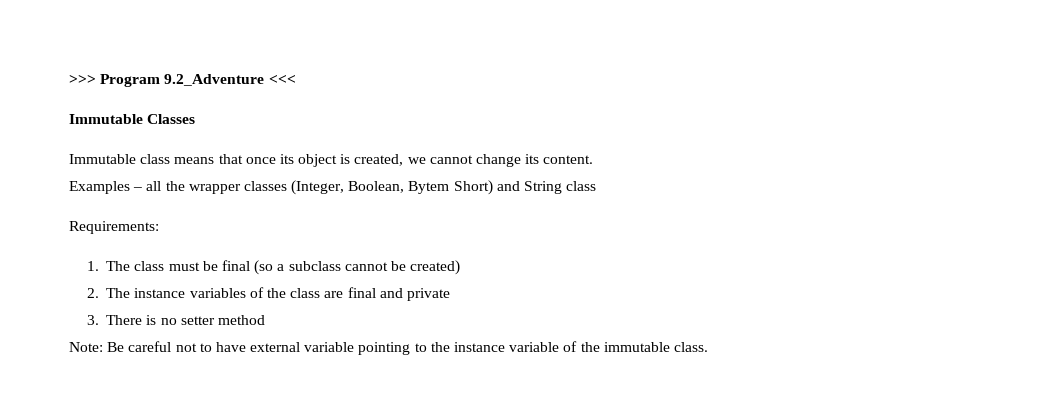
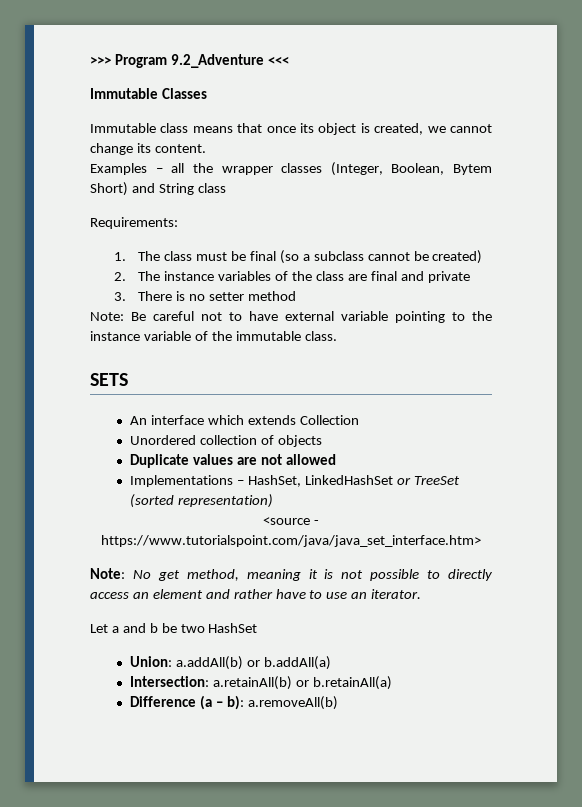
(708, 347) none -> [90,373,128,386] [130,415,359,425] [130,435,322,447] [130,454,336,468] [130,475,460,487] [130,494,274,508] [263,517,319,525] [101,535,481,547] [90,568,493,581] [90,589,422,599] [90,623,258,633] [130,656,331,670] [130,676,392,690] [130,695,338,710] // SETS // An interface which extends Collection // Unordered collection of objects // Duplicate values are not allowed // Implementations – HashSet, LinkedHashSet or TreeSet (sorted representation) // <source - https://www.tutorialspoint.com/java/java_set_interface.htm> // Note: No get method, meaning it is not possible to directly access an element and rather have to use an iterator. // Let a and b be two HashSet // Union: a.addAll(b) or b.addAll(a) // Intersection: a.retainAll(b) or b.retainAll(a) // Difference (a – b): a.removeAll(b)

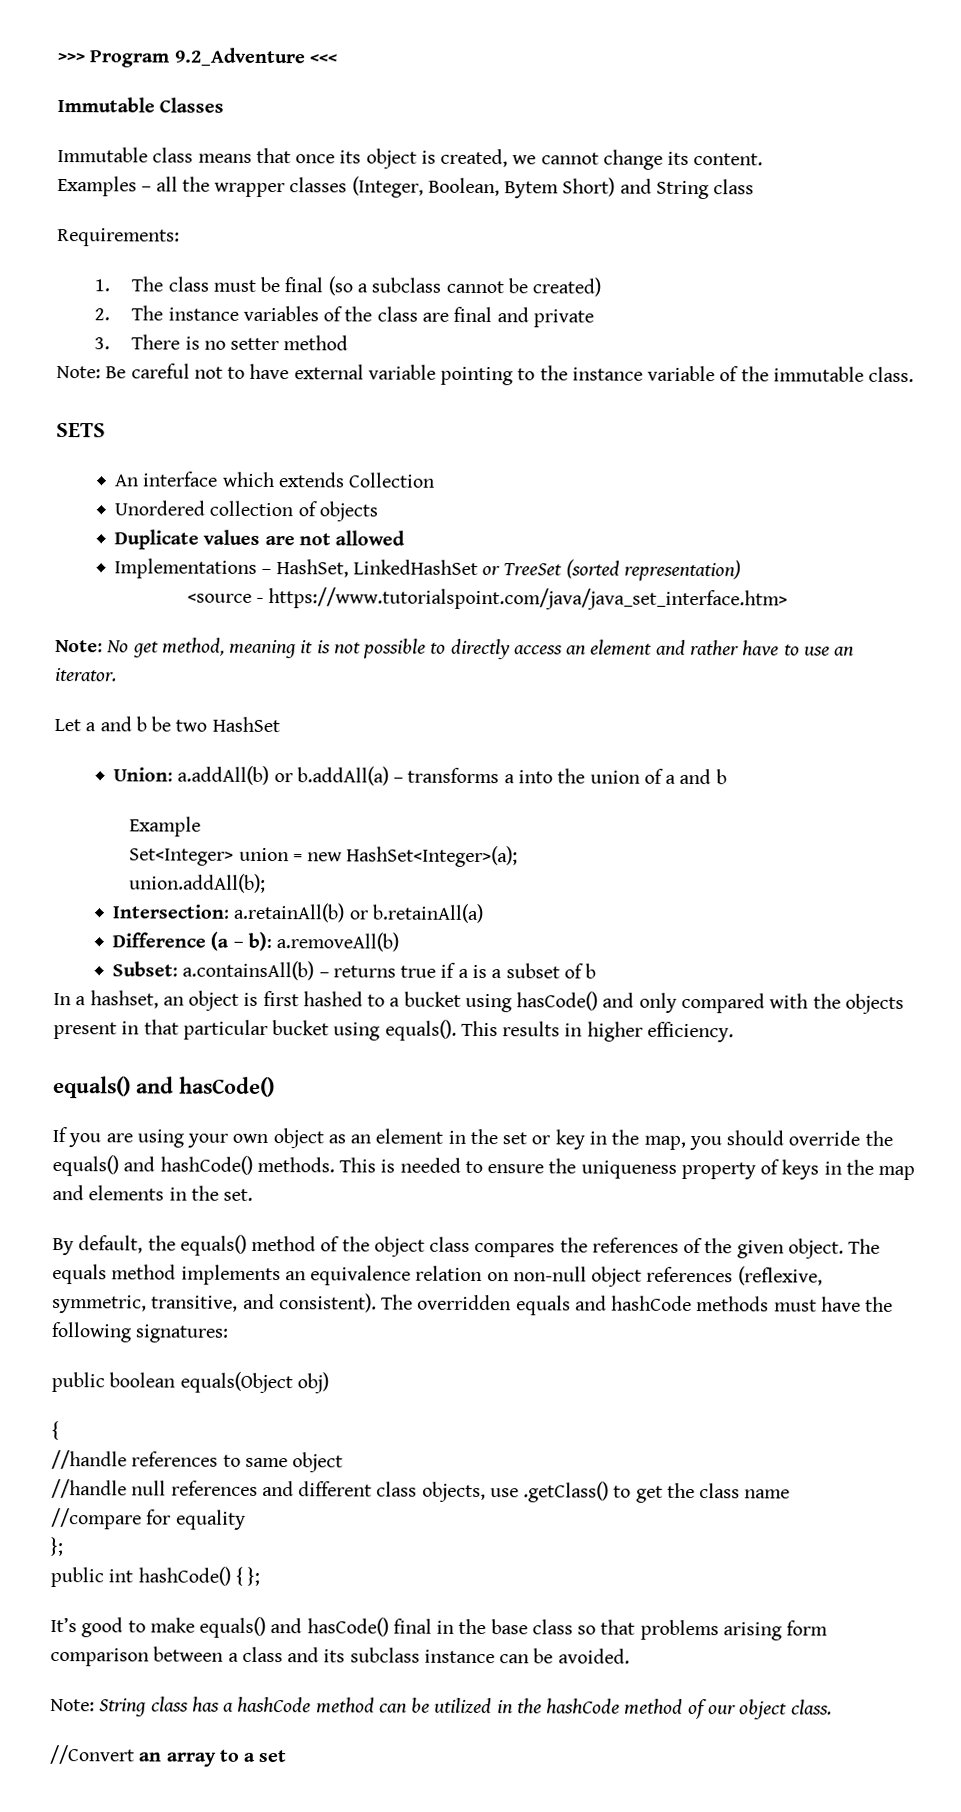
(331, 663) none -> [393,767,727,785] [129,816,202,837] [129,845,519,868] [129,873,267,893] – transforms a into the union of a and b // Example // Set<Integer> union = new HashSet<Integer>(a); // union.addAll(b);
(338, 703) none -> [112,960,597,981] [53,990,904,1014] [53,1019,734,1043] [53,1075,275,1099] [52,1126,893,1151] [52,1154,916,1181] [52,1184,254,1201] [52,1234,881,1259] [52,1263,823,1287] [52,1293,894,1316] [51,1321,230,1343] [51,1371,329,1394] [51,1420,59,1441] [51,1449,344,1473] [51,1478,791,1503] [51,1507,246,1530] [50,1536,64,1557] [50,1566,261,1588] [50,1616,829,1641] [50,1646,630,1667] [50,1696,832,1720] [49,1744,288,1767] // Subset: a.containsAll(b) – returns true if a is a subset of b // In a hashset, an object is first hashed to a bucket using hasCode() and only compared with the objects present in that particular bucket using equals(). This results in higher efficiency. // equals() and hasCode() // If you are using your own object as an element in the set or key in the map, you should override the equals() and hashCode() methods. This is needed to ensure the uniqueness property of keys in the map and elements in the set. // By default, the equals() method of the object class compares the references of the given object. The equals method implements an equivalence relation on non-null object references (reflexive, symmetric, transitive, and consistent). The overridden equals and hashCode methods must have the following signatures: // public boolean equals(Object obj) // { // //handle references to same object // //handle null references and different class objects, use .getClass() to get the class name // //compare for equality // }; // public int hashCode() { }; // It’s good to make equals() and hasCode() final in the base class so that problems arising form comparison between a class and its subclass instance can be avoided. // Note: String class has a hashCode method can be utilized in the hashCode method of our object class. // //Convert an array to a set

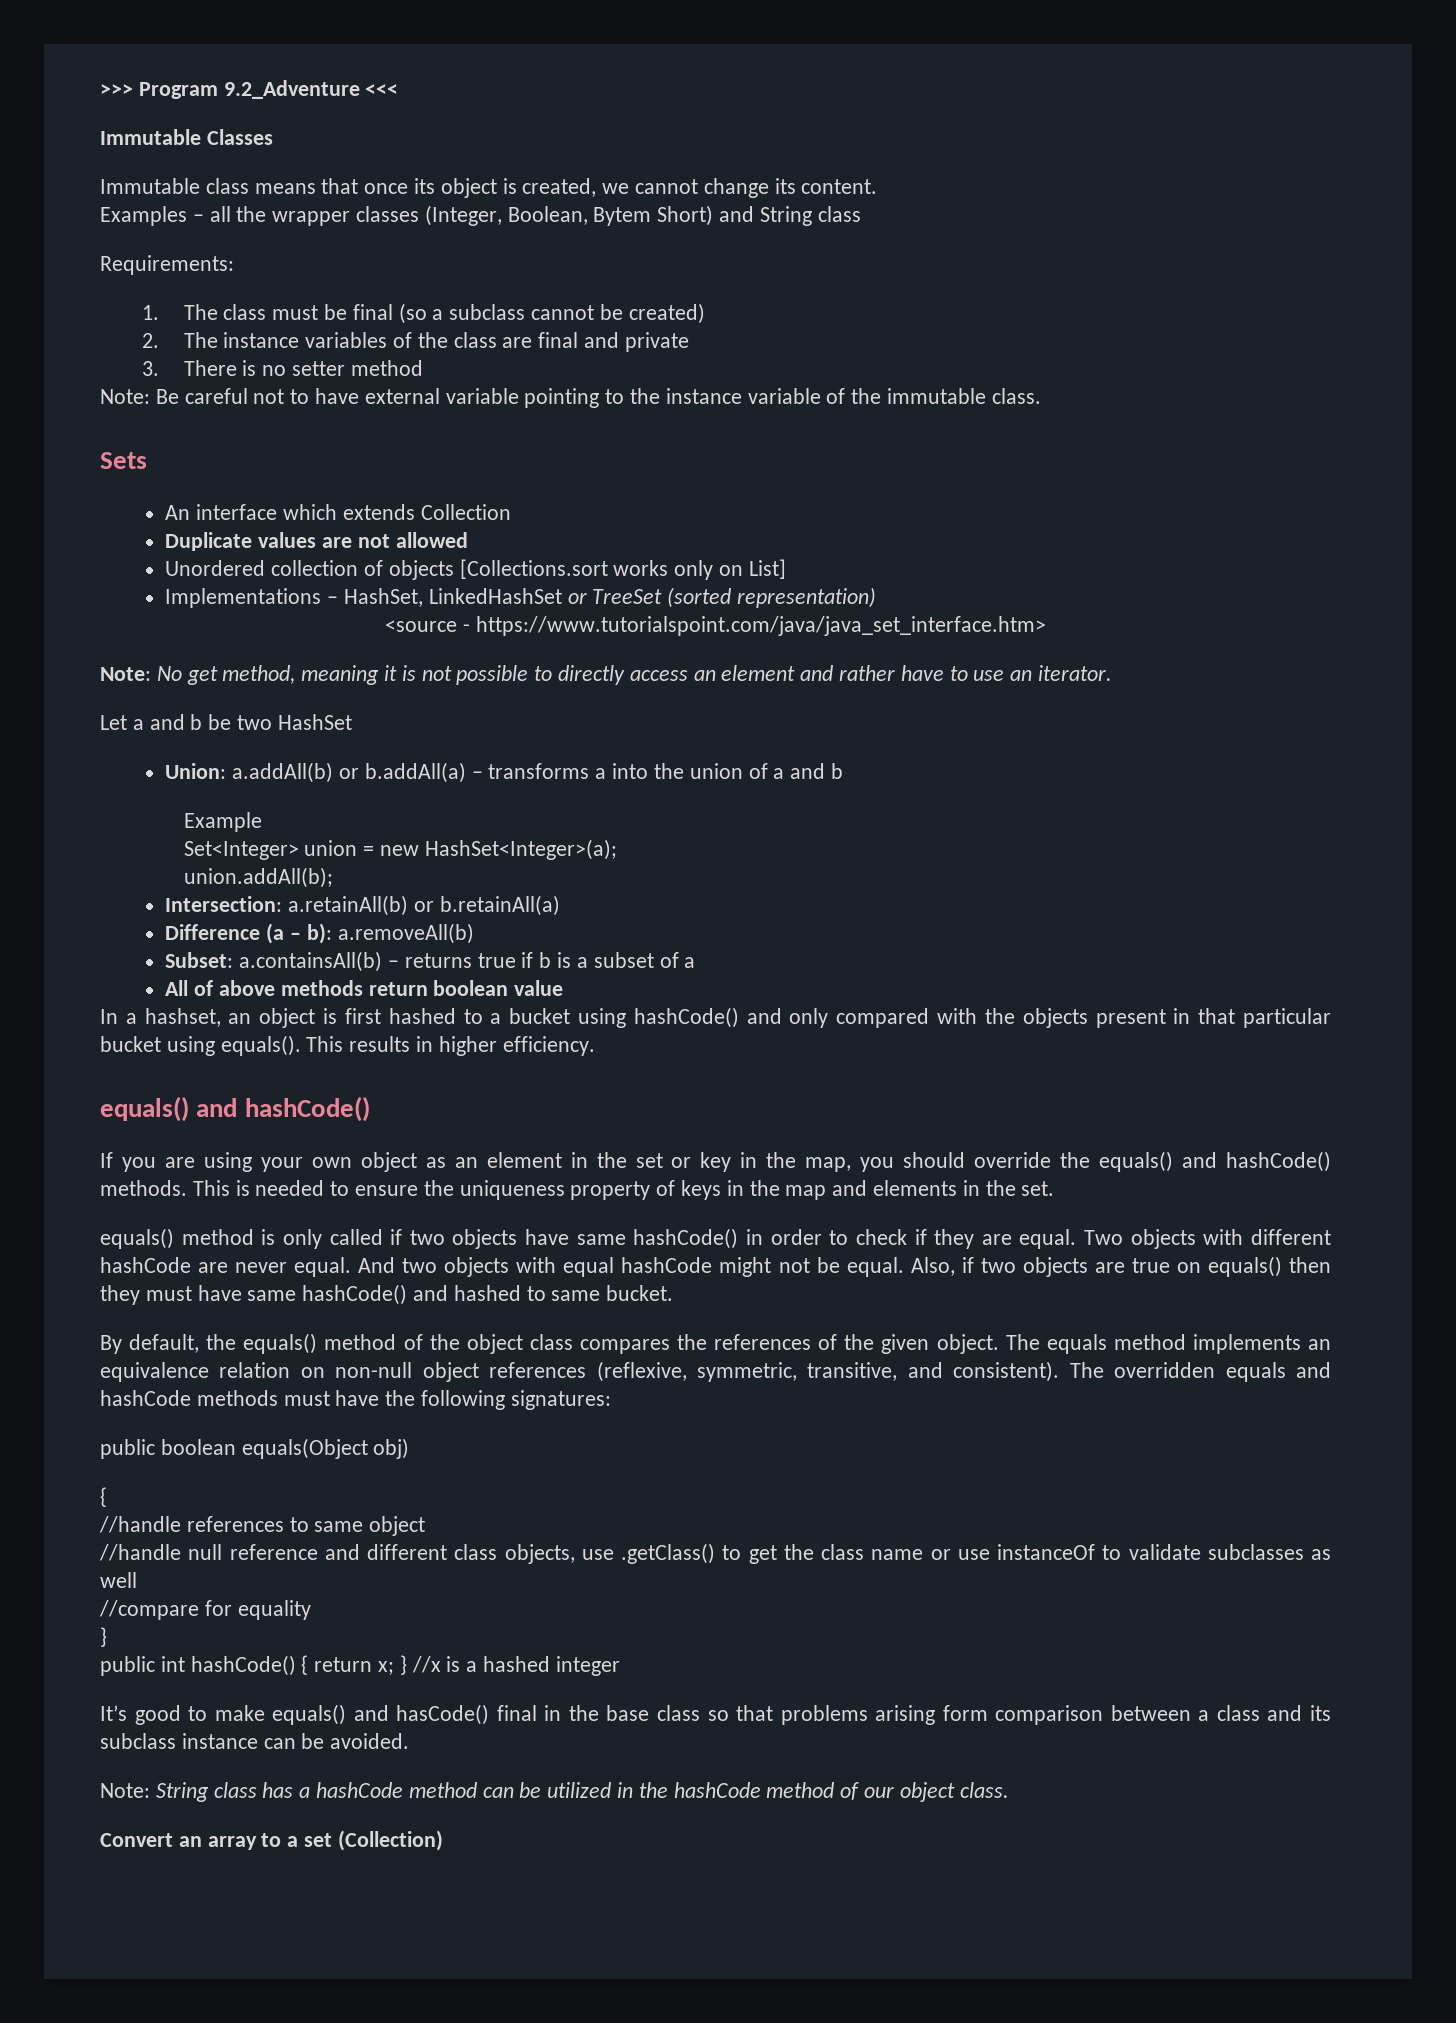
[56,422,106,438] SETS -> [100,452,147,469] Sets
[114,500,378,522] // Unordered collection of objects -> (511, 512) none
(406, 538) none -> [165,559,786,580] // Unordered collection of objects [Collections.sort works only on List]
[457,968,469,978] a -> [539,952,552,968] b
[585,963,597,979] b -> [684,957,696,968] [165,980,564,996] a // All of above methods return boolean value
[516,991,599,1011] hasCode() -> [633,1007,739,1028] hashCode()
[179,1076,275,1098] hasCode() -> [244,1096,370,1122] hashCode()
(254, 1194) none -> [100,1228,1331,1249] [100,1256,1331,1277] [100,1284,674,1305] // equals() method is only called if two objects have same hashCode() in order to check if they are equal. Two objects with different hashCode are never equal. And two objects with equal hashCode might not be equal. Also, if two objects are true on equals() then they must have same hashCode() and hashed to same bucket.
[170,1480,258,1496] references -> [229,1544,318,1560] reference
(791, 1494) none -> [930,1544,1331,1560] [100,1572,137,1588] or use instanceOf to validate subclasses as well
[50,1536,64,1557] }; -> [100,1627,107,1647] }
[247,1566,261,1586] }; -> [314,1655,620,1676] return x; } //x is a hashed integer
[49,1744,135,1765] //Convert -> [100,1833,173,1847] Convert
(288, 1756) none -> [337,1830,443,1851] (Collection)

